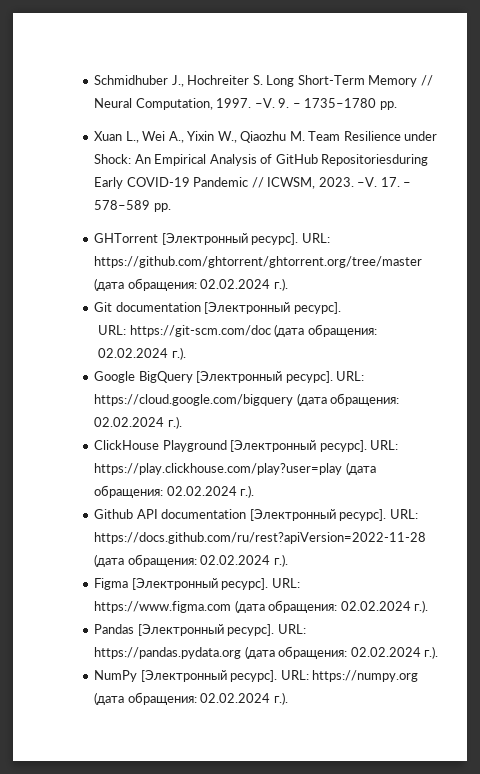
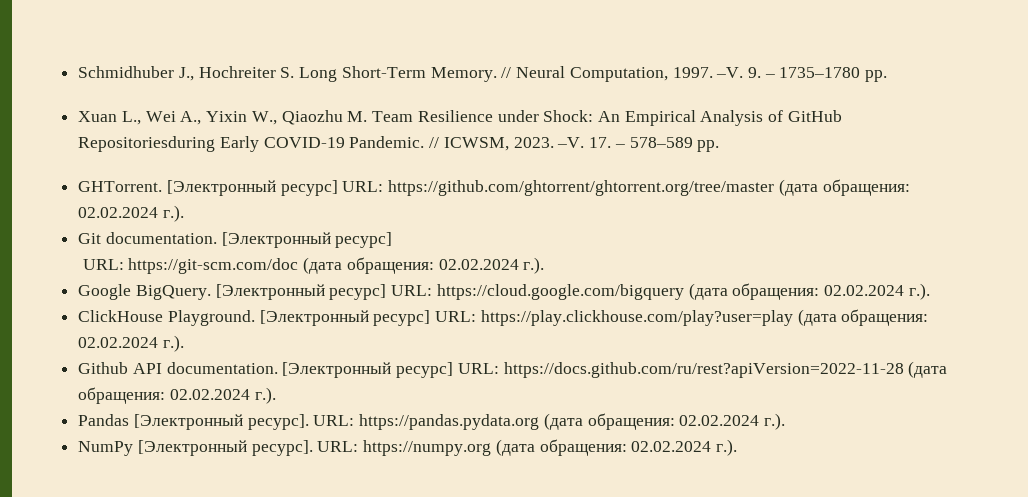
[368,75,418,87] Memory -> [430,67,497,82] Memory.
[193,177,249,187] Pandemic -> [349,136,425,148] Pandemic.
[94,233,299,245] GHTorrent [Электронный ресурс]. -> [78,180,338,196] GHTorrent. [Электронный ресурс]
[115,302,341,314] documentation [Электронный ресурс]. -> [105,232,393,248] documentation. [Электронный ресурс]
[138,371,333,383] BigQuery [Электронный ресурс]. -> [135,284,387,300] BigQuery. [Электронный ресурс]
[162,440,367,452] Playground [Электронный ресурс]. -> [167,310,431,326] Playground. [Электронный ресурс]
[161,509,387,521] documentation [Электронный ресурс]. -> [166,362,454,378] documentation. [Электронный ресурс]
[94,578,300,590] [94,600,429,613] // Figma [Электронный ресурс]. URL: https://www.figma.com (дата обращения: 02.02.2024 г.). -> (276, 395) none

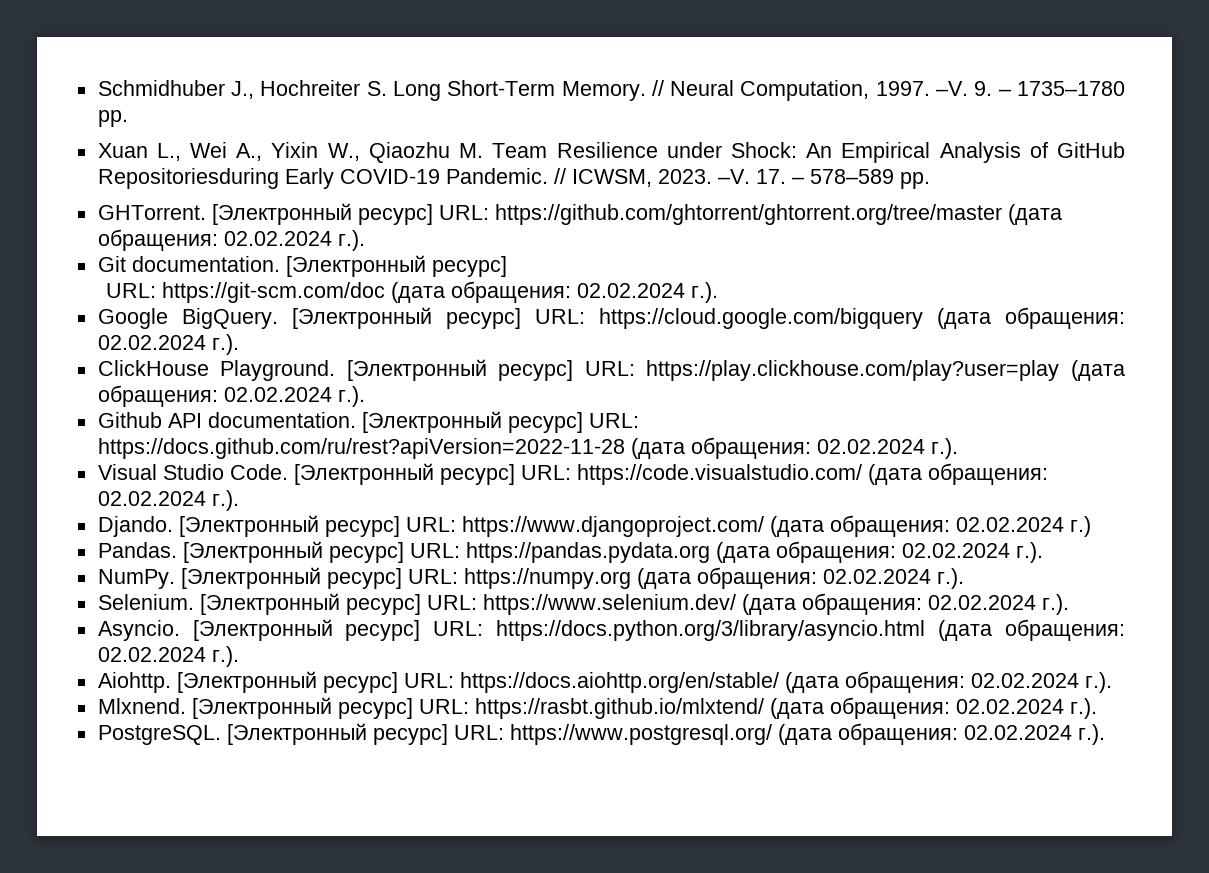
[78,414,309,430] Pandas [Электронный ресурс]. -> [97,463,1048,485] [97,490,239,511] [97,515,1091,537] [97,541,404,563] Visual Studio Code. [Электронный ресурс] URL: https://code.visualstudio.com/ (дата обращения: 02.02.2024 г.). // Djando. [Электронный ресурс] URL: https://www.djangoproject.com/ (дата обращения: 02.02.2024 г.) // Pandas. [Электронный ресурс]
[78,440,313,456] NumPy [Электронный ресурс]. -> [97,567,402,589] NumPy. [Электронный ресурс]
(738, 447) none -> [97,593,1069,615] [97,619,1125,641] [97,646,239,667] [97,671,1112,693] [97,697,1097,719] [97,723,1105,745] // Selenium. [Электронный ресурс] URL: https://www.selenium.dev/ (дата обращения: 02.02.2024 г.). // Asyncio. [Электронный ресурс] URL: https://docs.python.org/3/library/asyncio.html (дата обращения: 02.02.2024 г.). // Aiohttp. [Электронный ресурс] URL: https://docs.aiohttp.org/en/stable/ (дата обращения: 02.02.2024 г.). // Mlxnend. [Электронный ресурс] URL: https://rasbt.github.io/mlxtend/ (дата обращения: 02.02.2024 г.). // PostgreSQL. [Электронный ресурс] URL: https://www.postgresql.org/ (дата обращения: 02.02.2024 г.).

